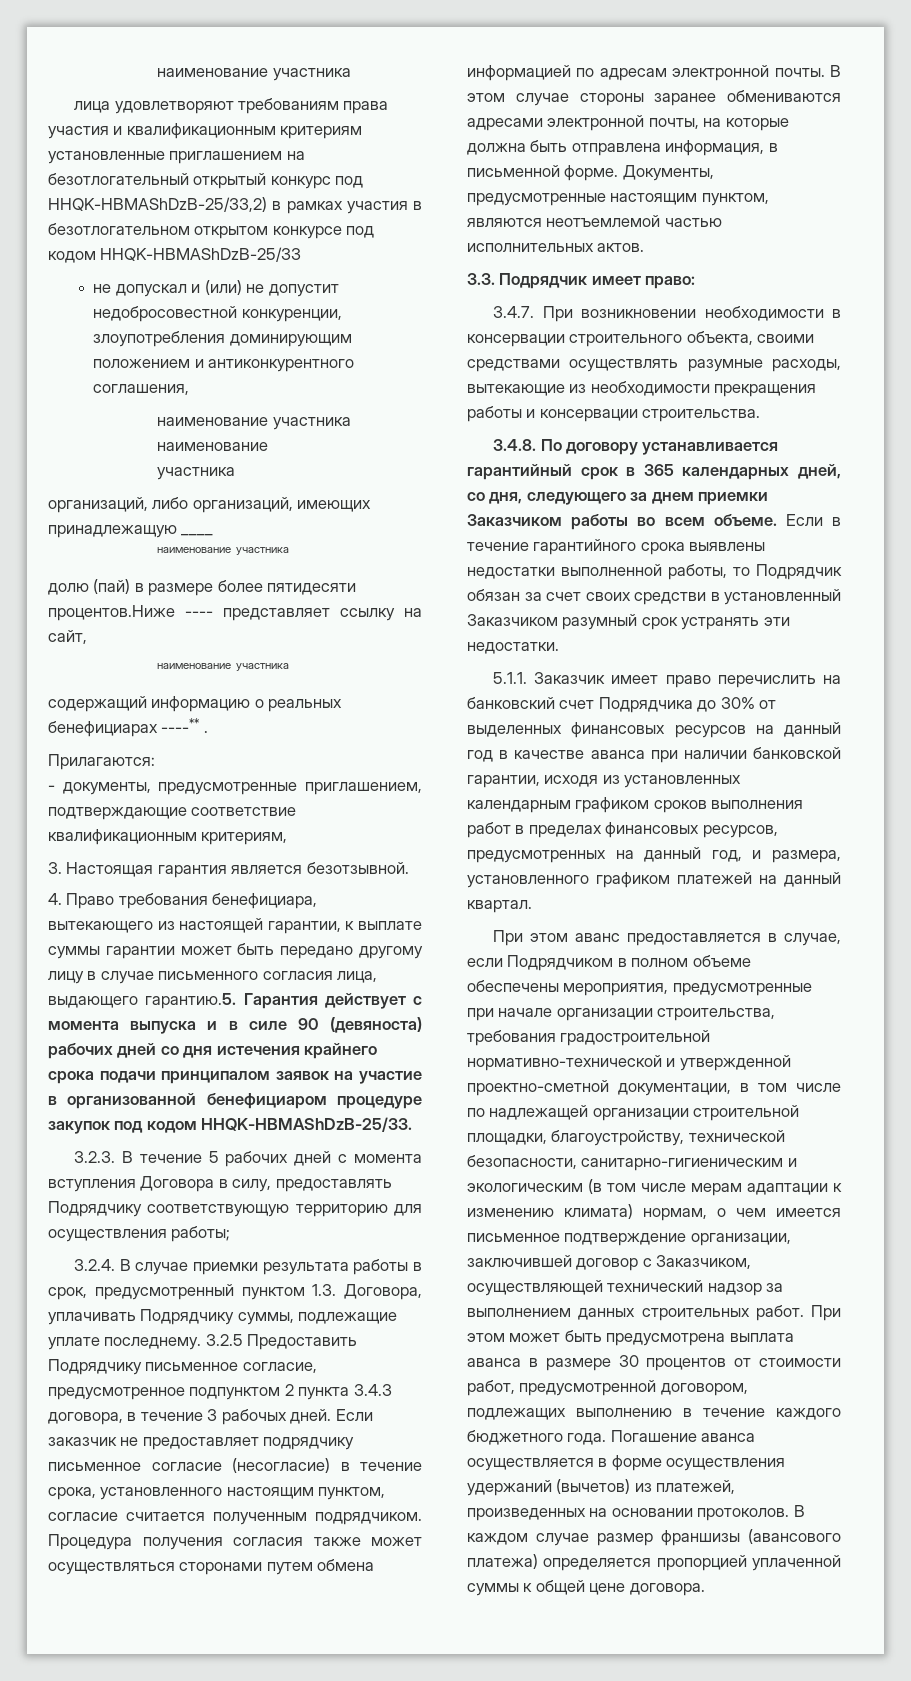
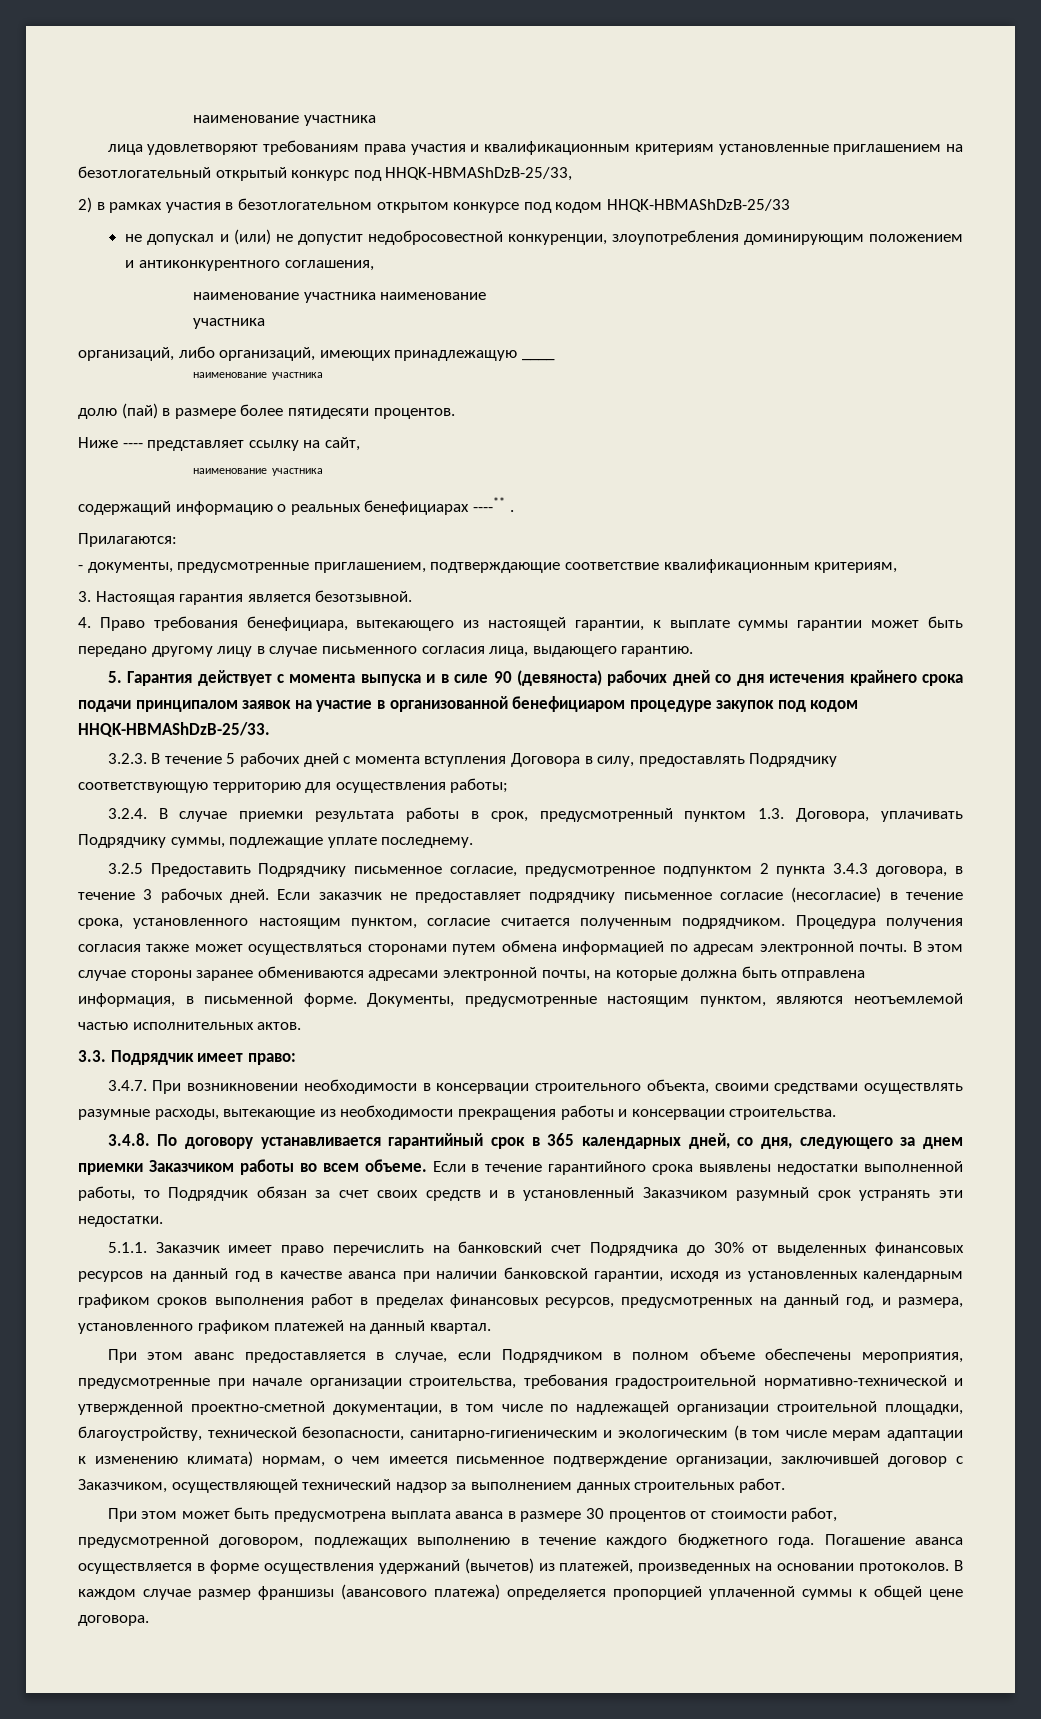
[48,197,267,212] HHQK-HBMAShDzB-25/33,2) -> [385,167,573,181] [78,197,92,213] HHQK-HBMAShDzB-25/33, // 2)
[48,605,175,621] процентов.Ниже -> [373,408,455,419] [78,437,118,448] процентов. // Ниже
[145,993,237,1009] гарантию.5. -> [621,646,694,657] [107,671,122,683] гарантию. // 5.
(202, 1343) none -> (474, 842) //
[634,592,706,605] средстви -> [425,1190,499,1201] средств и
(804, 1313) none -> (785, 1485) //

